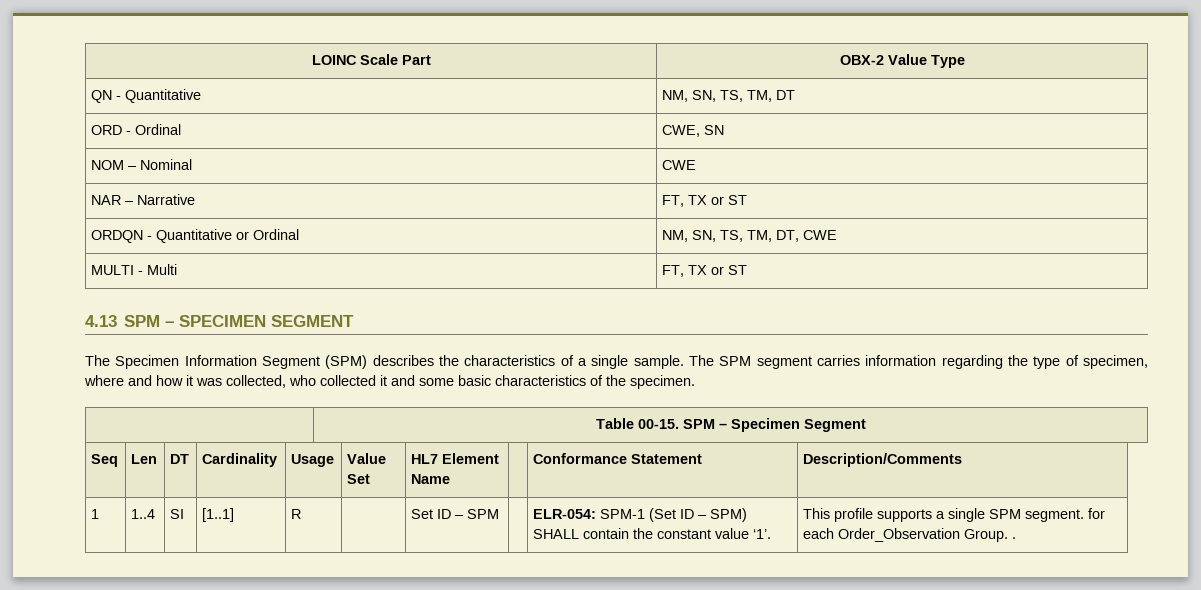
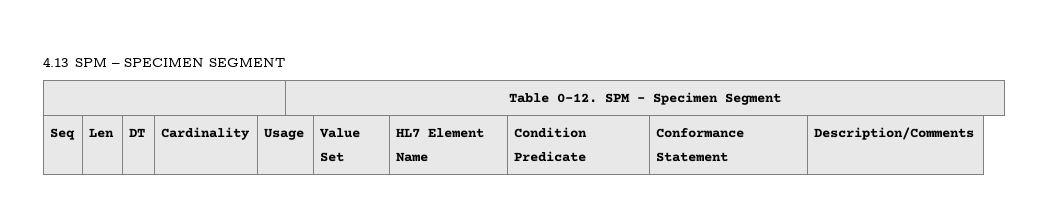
[311,54,431,65] [839,54,965,68] [91,89,202,103] [662,90,796,102] [91,124,182,135] [662,125,725,137] [91,159,193,170] [662,160,697,170] [91,194,196,205] [662,195,748,207] [91,229,300,243] [662,230,838,242] [91,264,178,275] [662,265,748,277] LOINC Scale Part | OBX-2 Value Type // QN - Quantitative | NM, SN, TS, TM, DT // ORD - Ordinal | CWE, SN // NOM – Nominal | CWE // NAR – Narrative | FT, TX or ST // ORDQN - Quantitative or Ordinal | NM, SN, TS, TM, DT, CWE // MULTI - Multi | FT, TX or ST // -> (43, 62) none
[85,355,1149,369] [84,375,695,389] // The Specimen Information Segment (SPM) describes the characteristics of a single sample. The SPM segment carries information regarding the type of specimen, where and how it was collected, who collected it and some basic characteristics of the specimen. -> (285, 62) none
[637,419,679,429] 00-15. -> [557,93,597,103] 0-12.
(451, 479) none -> [514,127,588,138] [514,151,587,162] Condition Predicate
[91,509,100,519] [131,509,156,519] [170,509,185,519] [202,508,235,522] [291,509,302,519] [411,509,500,519] [533,508,748,522] [533,528,772,539] [803,508,1106,522] [803,528,1017,542] // 1 | 1..4 | SI | [1..1] | R | | Set ID – SPM | | ELR-054: SPM-1 (Set ID – SPM) SHALL contain the constant value ‘1’. | This profile supports a single SPM segment. for each Order_Observation Group. . -> (975, 133) none

